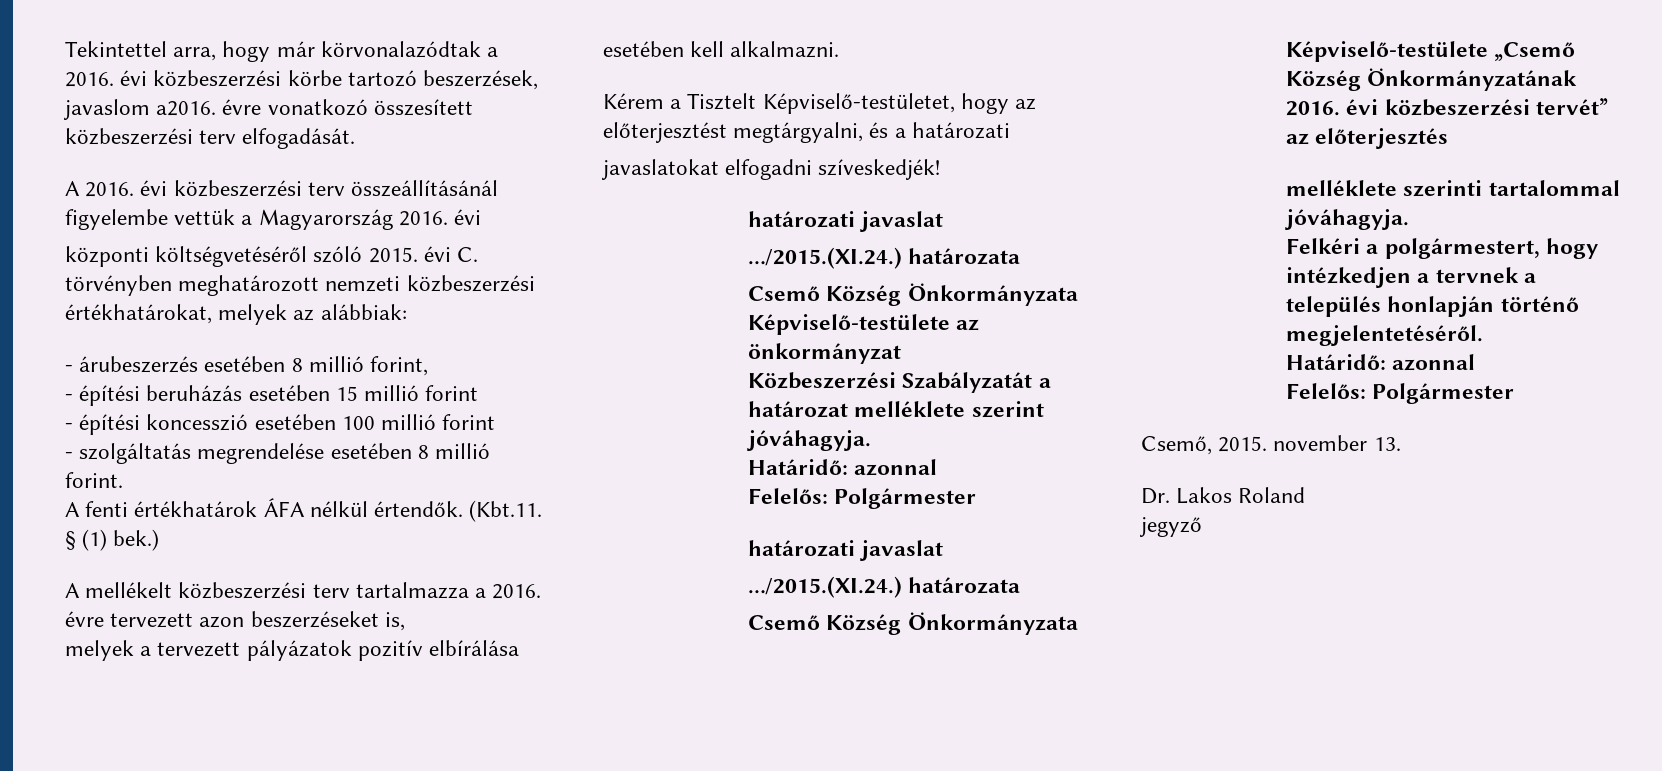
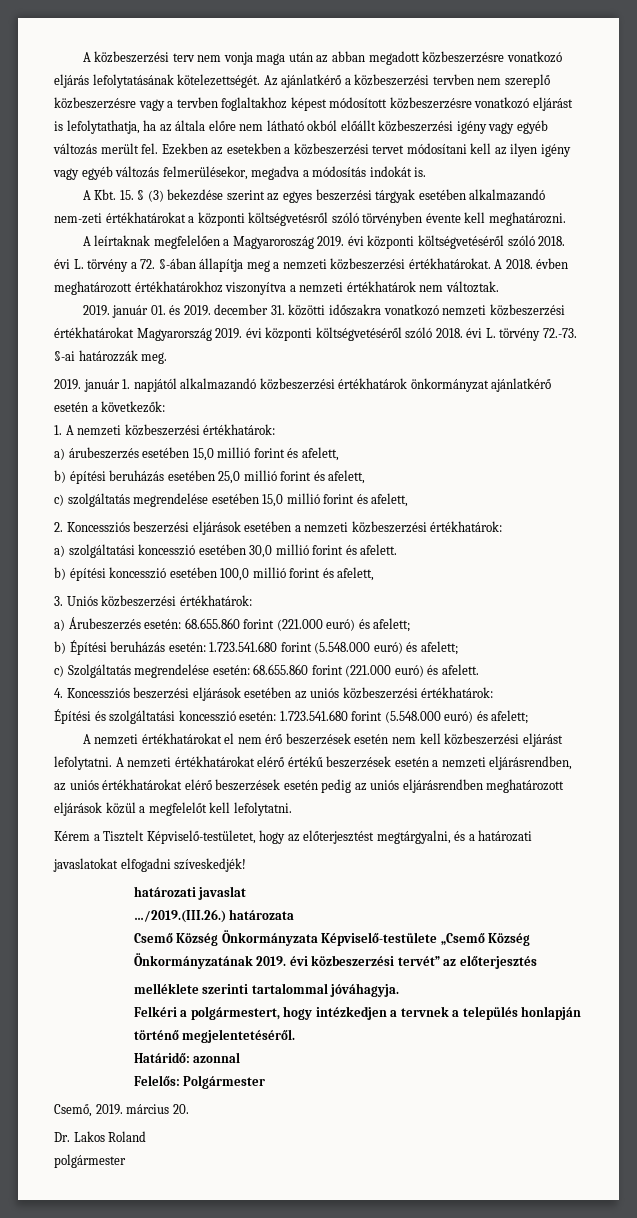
[65,41,499,62] [65,70,539,90] [64,99,473,120] [65,128,356,149] [65,180,499,197] [65,209,482,230] [65,246,479,267] [65,275,535,296] [65,304,407,325] [65,356,429,376] [65,394,73,401] Tekintettel arra, hogy már körvonalazódtak a 2016. évi közbeszerzési körbe tartozó beszerzések, javaslom a2016. évre vonatkozó összesített közbeszerzési terv elfogadását. // A 2016. évi közbeszerzési terv összeállításánál figyelembe vettük a Magyarország 2016. évi // központi költségvetéséről szóló 2015. évi C. törvényben meghatározott nemzeti közbeszerzési értékhatárokat, melyek az alábbiak: // - árubeszerzés esetében 8 millió forint, // - -> [82,51,562,65] [54,74,550,88] [54,97,573,111] [54,120,548,134] [53,143,571,157] [53,166,427,180] [82,189,546,203] [54,212,566,226] [82,235,566,249] [54,258,569,272] [54,281,499,295] [82,304,565,318] [54,327,577,341] [54,350,168,364] [54,378,552,392] [54,401,166,413] [54,424,276,436] [54,447,339,461] [54,470,66,483] A közbeszerzési terv nem vonja maga után az abban megadott közbeszerzésre vonatkozó eljárás lefolytatásának kötelezettségét. Az ajánlatkérő a közbeszerzési tervben nem szereplő közbeszerzésre vagy a tervben foglaltakhoz képest módosított közbeszerzésre vonatkozó eljárást is lefolytathatja, ha az általa előre nem látható okból előállt közbeszerzési igény vagy egyéb változás merült fel. Ezekben az esetekben a közbeszerzési tervet módosítani kell az ilyen igény vagy egyéb változás felmerülésekor, megadva a módosítás indokát is. // A Kbt. 15. § (3) bekezdése szerint az egyes beszerzési tárgyak esetében alkalmazandó nem-zeti értékhatárokat a központi költségvetésről szóló törvényben évente kell meghatározni. // A leírtaknak megfelelően a Magyaroroszág 2019. évi központi költségvetéséről szóló 2018. évi L. törvény a 72. §-ában állapítja meg a nemzeti közbeszerzési értékhatárokat. A 2018. évben meghatározott értékhatárokhoz viszonyítva a nemzeti értékhatárok nem változtak. // 2019. január 01. és 2019. december 31. közötti időszakra vonatkozó nemzeti közbeszerzési értékhatárokat Magyarország 2019. évi központi költségvetéséről szóló 2018. évi L. törvény 72.-73. §-ai határozzák meg. // 2019. január 1. napjától alkalmazandó közbeszerzési értékhatárok önkormányzat ajánlatkérő esetén a következők: // 1. A nemzeti közbeszerzési értékhatárok: // a) árubeszerzés esetében 15,0 millió forint és afelett, // b)
[335,385,479,401] [65,423,73,430] 15 millió forint // - -> [218,470,366,484] [54,493,409,507] [54,521,503,535] [54,544,398,558] [54,567,66,580] 25,0 millió forint és afelett, // c) szolgáltatás megrendelése esetében 15,0 millió forint és afelett, // 2. Koncessziós beszerzési eljárások esetében a nemzeti közbeszerzési értékhatárok: // a) szolgáltatási koncesszió esetében 30,0 millió forint és afelett. // b)
[341,414,496,430] [65,443,491,464] [65,472,123,488] [65,498,543,522] [65,529,160,551] [65,582,542,599] [65,611,405,631] [65,640,520,661] [603,41,840,58] 100 millió forint // - szolgáltatás megrendelése esetében 8 millió forint. // A fenti értékhatárok ÁFA nélkül értendők. (Kbt.11. § (1) bek.) // A mellékelt közbeszerzési terv tartalmazza a 2016. évre tervezett azon beszerzéseket is, // melyek a tervezett pályázatok pozitív elbírálása esetében kell alkalmazni. -> [220,567,375,581] [54,595,252,607] [54,617,411,632] [54,640,458,655] [54,664,479,678] [54,687,494,701] [54,709,529,724] [82,733,563,747] [54,756,573,770] [54,779,565,793] [54,802,292,816] 100,0 millió forint és afelett, // 3. Uniós közbeszerzési értékhatárok: // a) Árubeszerzés esetén: 68.655.860 forint (221.000 euró) és afelett; // b) Építési beruházás esetén: 1.723.541.680 forint (5.548.000 euró) és afelett; // c) Szolgáltatás megrendelése esetén: 68.655.860 forint (221.000 euró) és afelett. // 4. Koncessziós beszerzési eljárások esetében az uniós közbeszerzési értékhatárok: // Építési és szolgáltatási koncesszió esetén: 1.723.541.680 forint (5.548.000 euró) és afelett; // A nemzeti értékhatárokat el nem érő beszerzések esetén nem kell közbeszerzési eljárást lefolytatni. A nemzeti értékhatárokat elérő értékű beszerzések esetén a nemzeti eljárásrendben, az uniós értékhatárokat elérő beszerzések esetén pedig az uniós eljárásrendben meghatározott eljárások közül a megfelelőt kell lefolytatni.
[748,247,1021,269] [748,283,1078,306] [748,314,980,335] [748,343,902,364] [748,372,1051,393] [748,401,1044,418] [747,430,872,451] [748,459,938,476] [748,488,977,509] [748,540,944,561] [748,576,903,598] …/2015.(XI.24.) határozata // Csemő Község Önkormányzata Képviselő-testülete az önkormányzat // Közbeszerzési Szabályzatát a határozat melléklete szerint jóváhagyja. // Határidő: azonnal // Felelős: Polgármester // határozati javaslat // …/2015.(XI.24.) -> [133,909,226,923] …/2019.(III.26.)
[1286,101,1341,116] 2016. -> [256,956,287,966] 2019.
[1218,435,1401,452] 2015. november 13. -> [95,1104,189,1115] 2019. március 20.
[1140,517,1202,537] jegyző -> [54,1154,126,1168] polgármester

